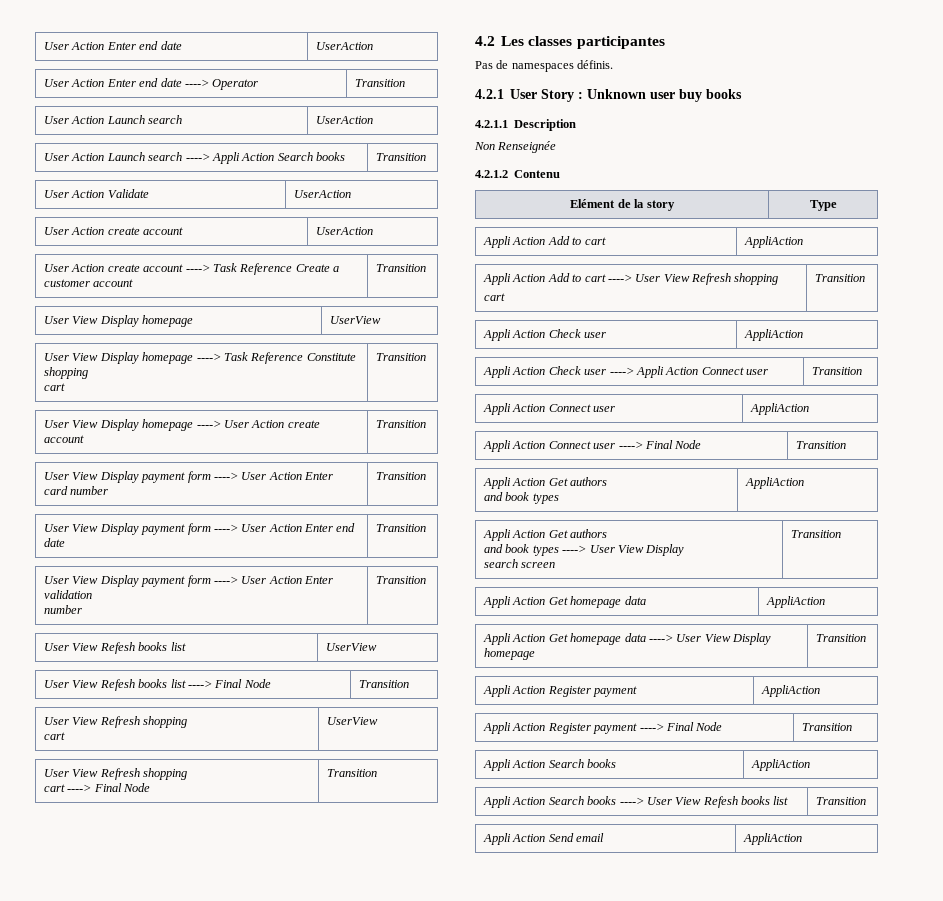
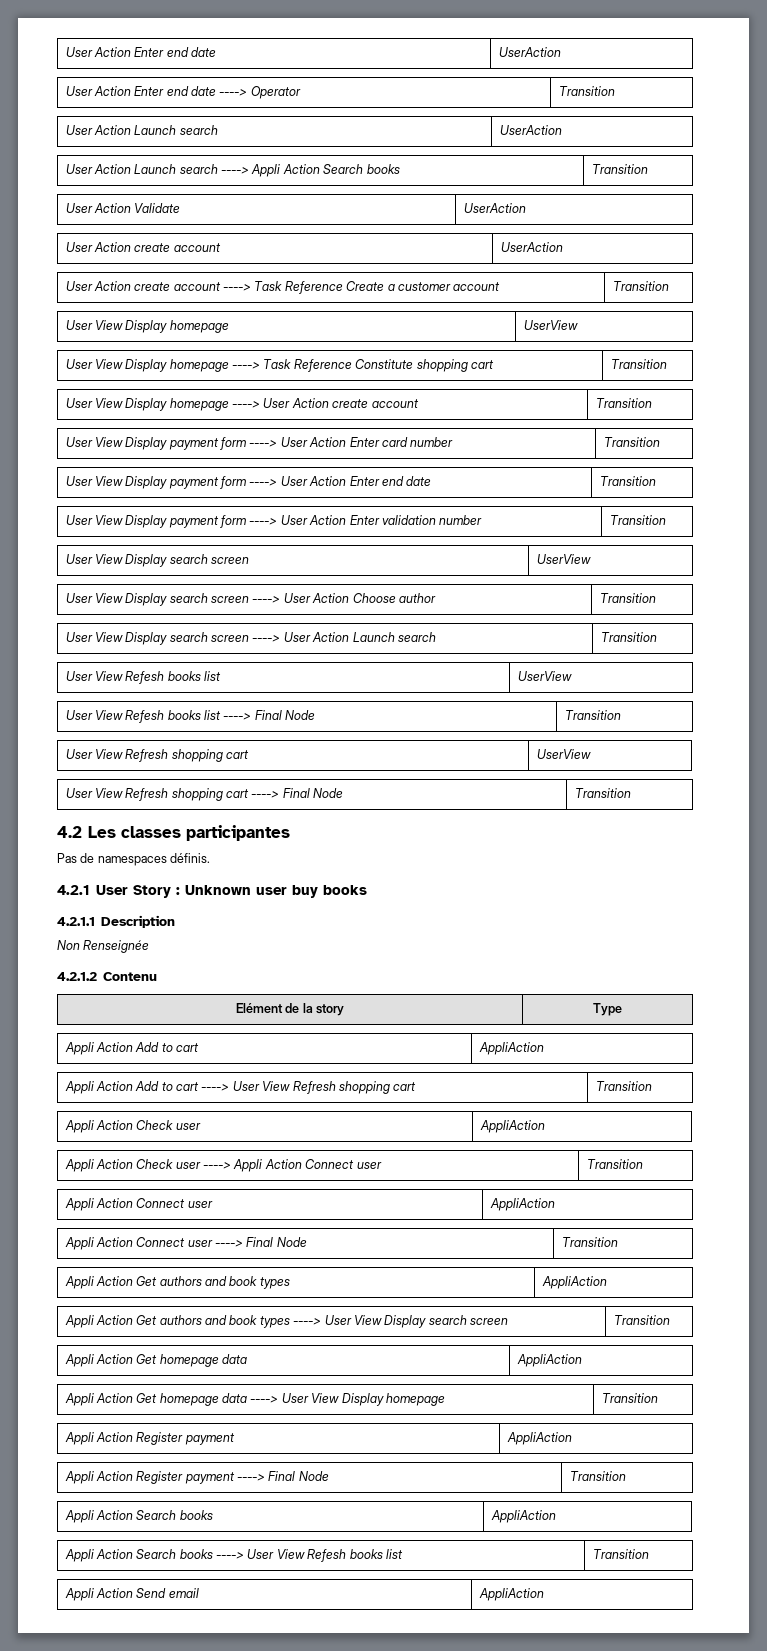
(89, 373) // -> (468, 365) none
[44,605,83,614] [376,576,427,584] // number | Transition -> [439,515,483,525] [609,515,666,525] [65,554,250,567] [536,554,591,564] [65,593,436,606] [599,593,656,603] [65,632,436,645] [600,632,657,642] number | Transition // User View Display search screen | UserView // User View Display search screen ----> User Action Choose author | Transition // User View Display search screen ----> User Action Launch search | Transition
(188, 722) // -> (223, 755) none
(188, 774) // -> (223, 794) none
(779, 279) // -> (390, 1087) none
(608, 481) // -> (202, 1281) none
(608, 533) // -> (202, 1320) none
(685, 550) // -> (427, 1321) none

